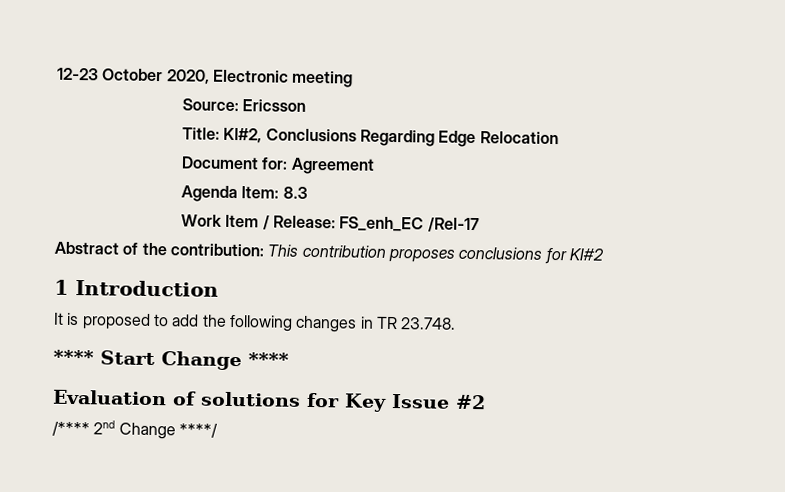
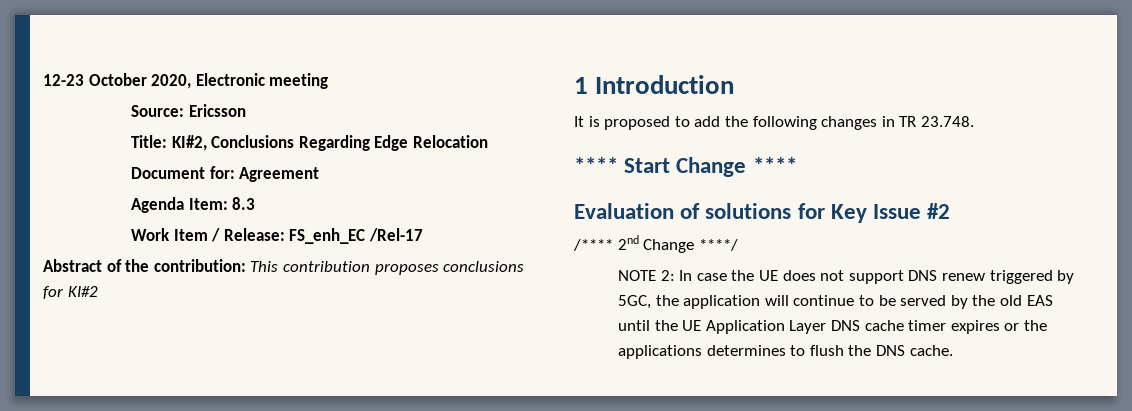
(218, 430) none -> [618,270,1075,284] [618,295,1053,309] [618,320,1047,334] [618,345,953,359] // NOTE 2: In case the UE does not support DNS renew triggered by 5GC, the application will continue to be served by the old EAS until the UE Application Layer DNS cache timer expires or the applications determines to flush the DNS cache.

